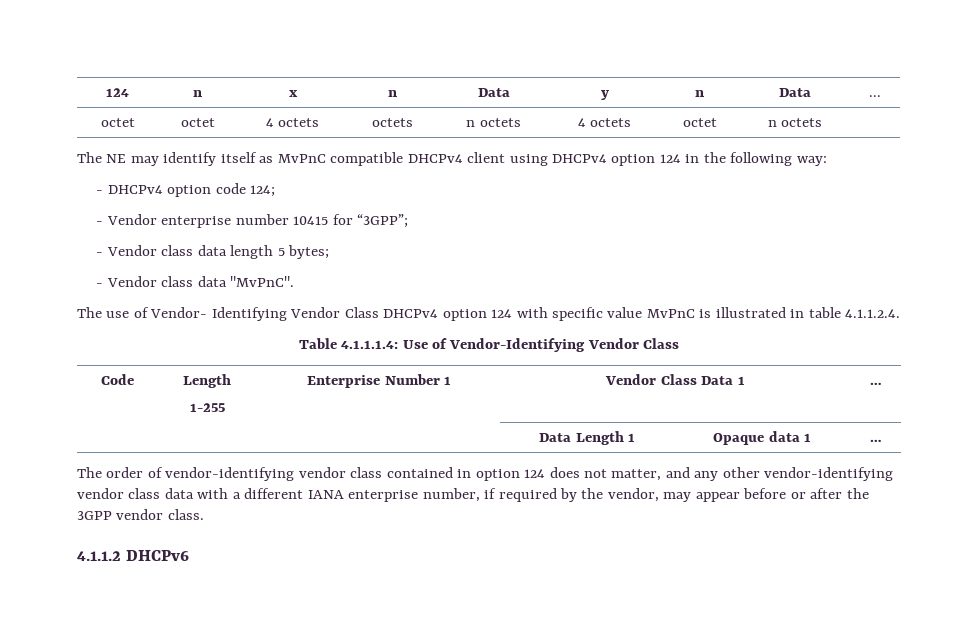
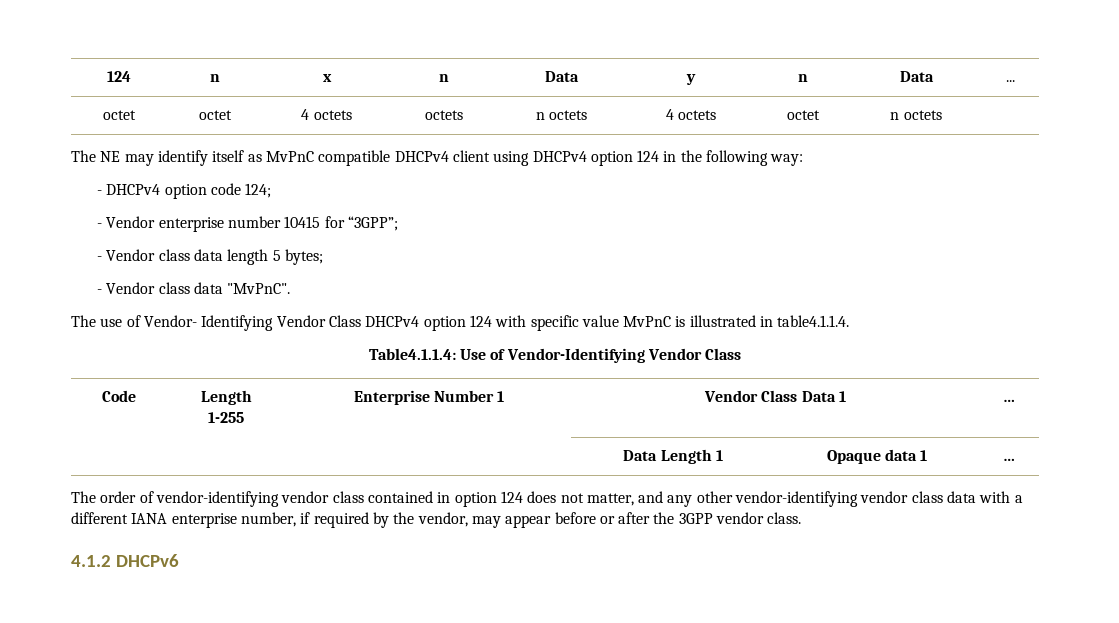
[808,307,901,318] [298,338,399,349] table 4.1.1.2.4. // Table 4.1.1.1.4: -> [777,315,850,327] [368,348,456,360] table4.1.1.4. // Table4.1.1.4:
[77,551,121,561] 4.1.1.2 -> [71,555,111,567] 4.1.2

